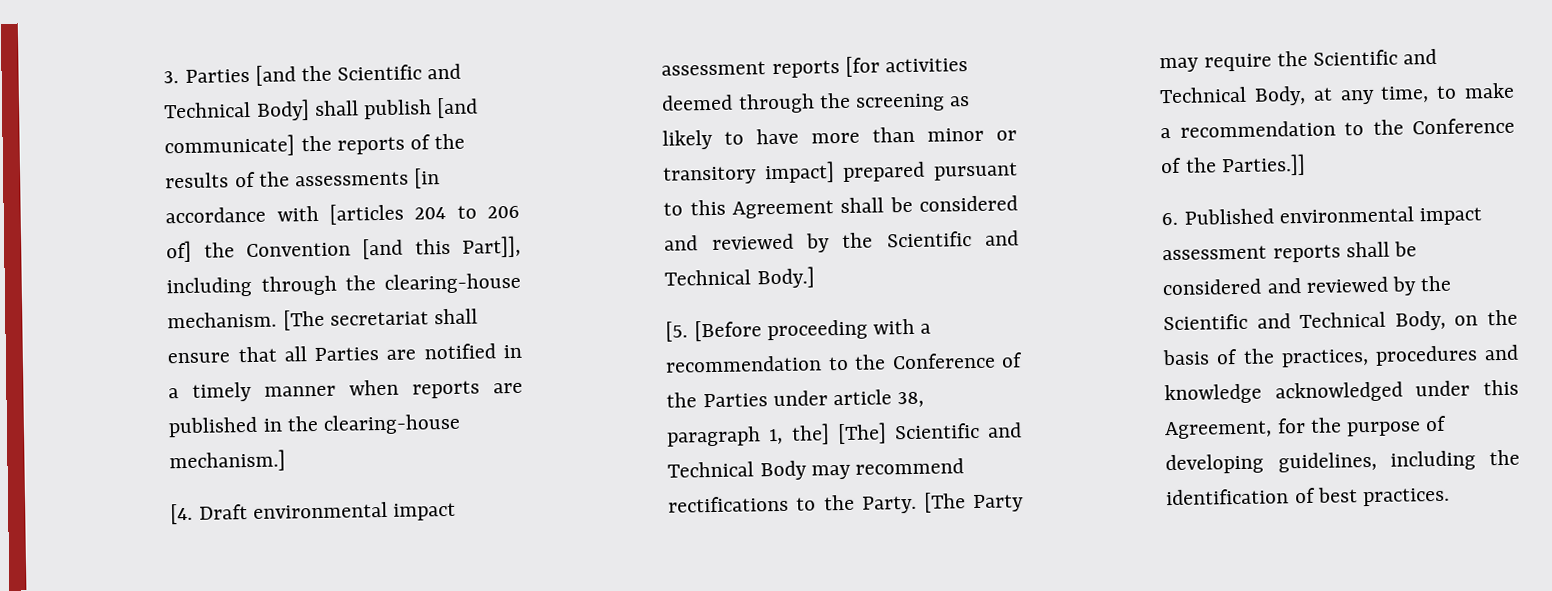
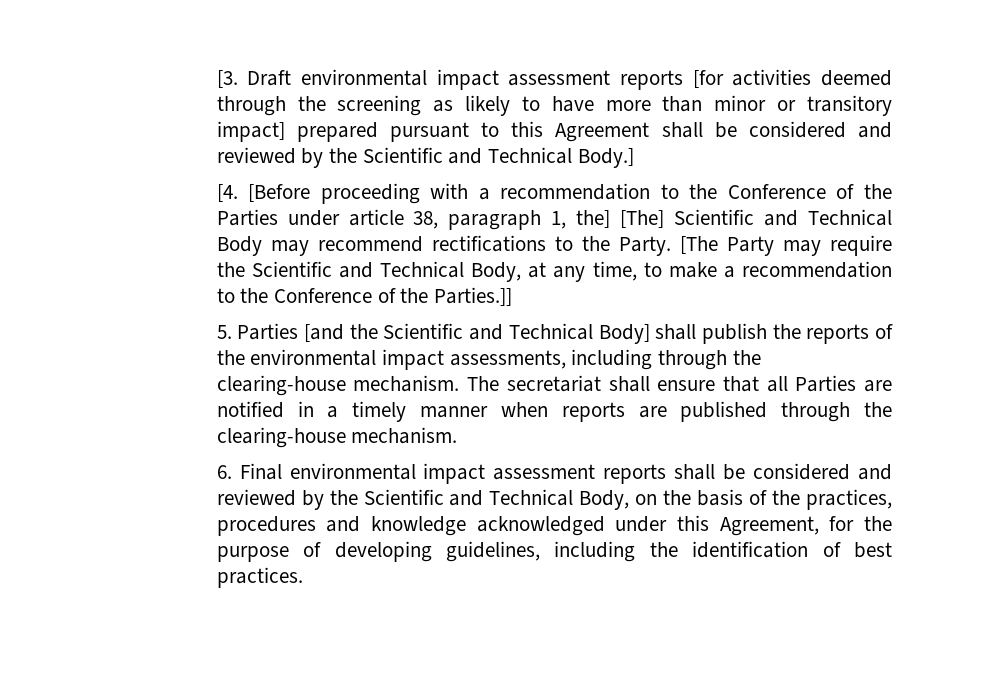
[163,63,462,86] [164,97,479,121] [164,133,466,158] [165,168,441,189] [165,203,520,225] [166,235,521,263] [166,272,521,298] [167,308,478,331] [167,343,522,364] [168,379,523,402] [168,413,461,438] [169,449,287,473] [170,503,194,525] 3. Parties [and the Scientific and Technical Body] shall publish [and communicate] the reports of the results of the assessments [in accordance with [articles 204 to 206 of] the Convention [and this Part]], including through the clearing-house mechanism. [The secretariat shall ensure that all Parties are notified in a timely manner when reports are published in the clearing-house mechanism.] // [4. -> [216,70,238,88] [3.
[665,321,689,342] [5. -> [216,184,238,202] [4.
(1306, 165) none -> [216,323,893,344] [216,349,761,370] [216,375,892,396] [216,401,892,422] [216,427,458,448] // 5. Parties [and the Scientific and Technical Body] shall publish the reports of the environmental impact assessments, including through the clearing-house mechanism. The secretariat shall ensure that all Parties are notified in a timely manner when reports are published through the clearing-house mechanism.
[1183,208,1274,225] Published -> [239,463,282,480] Final

